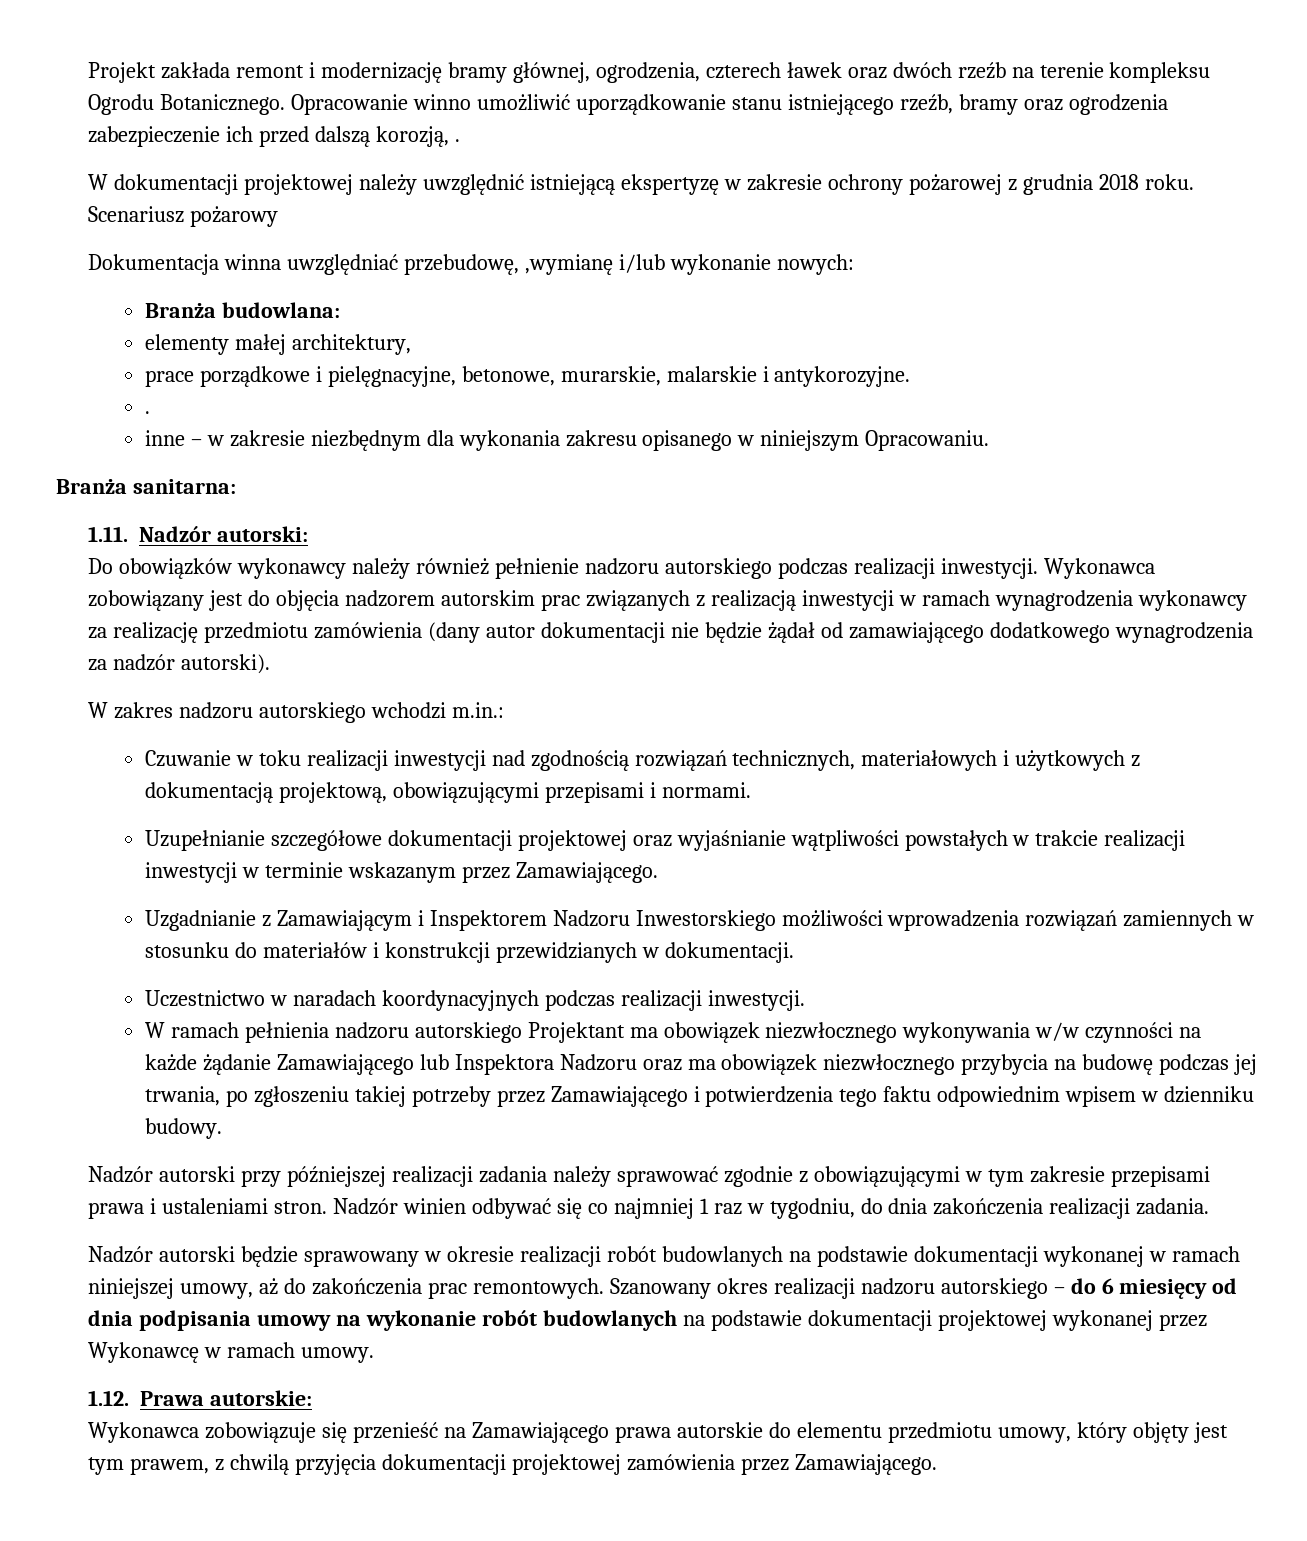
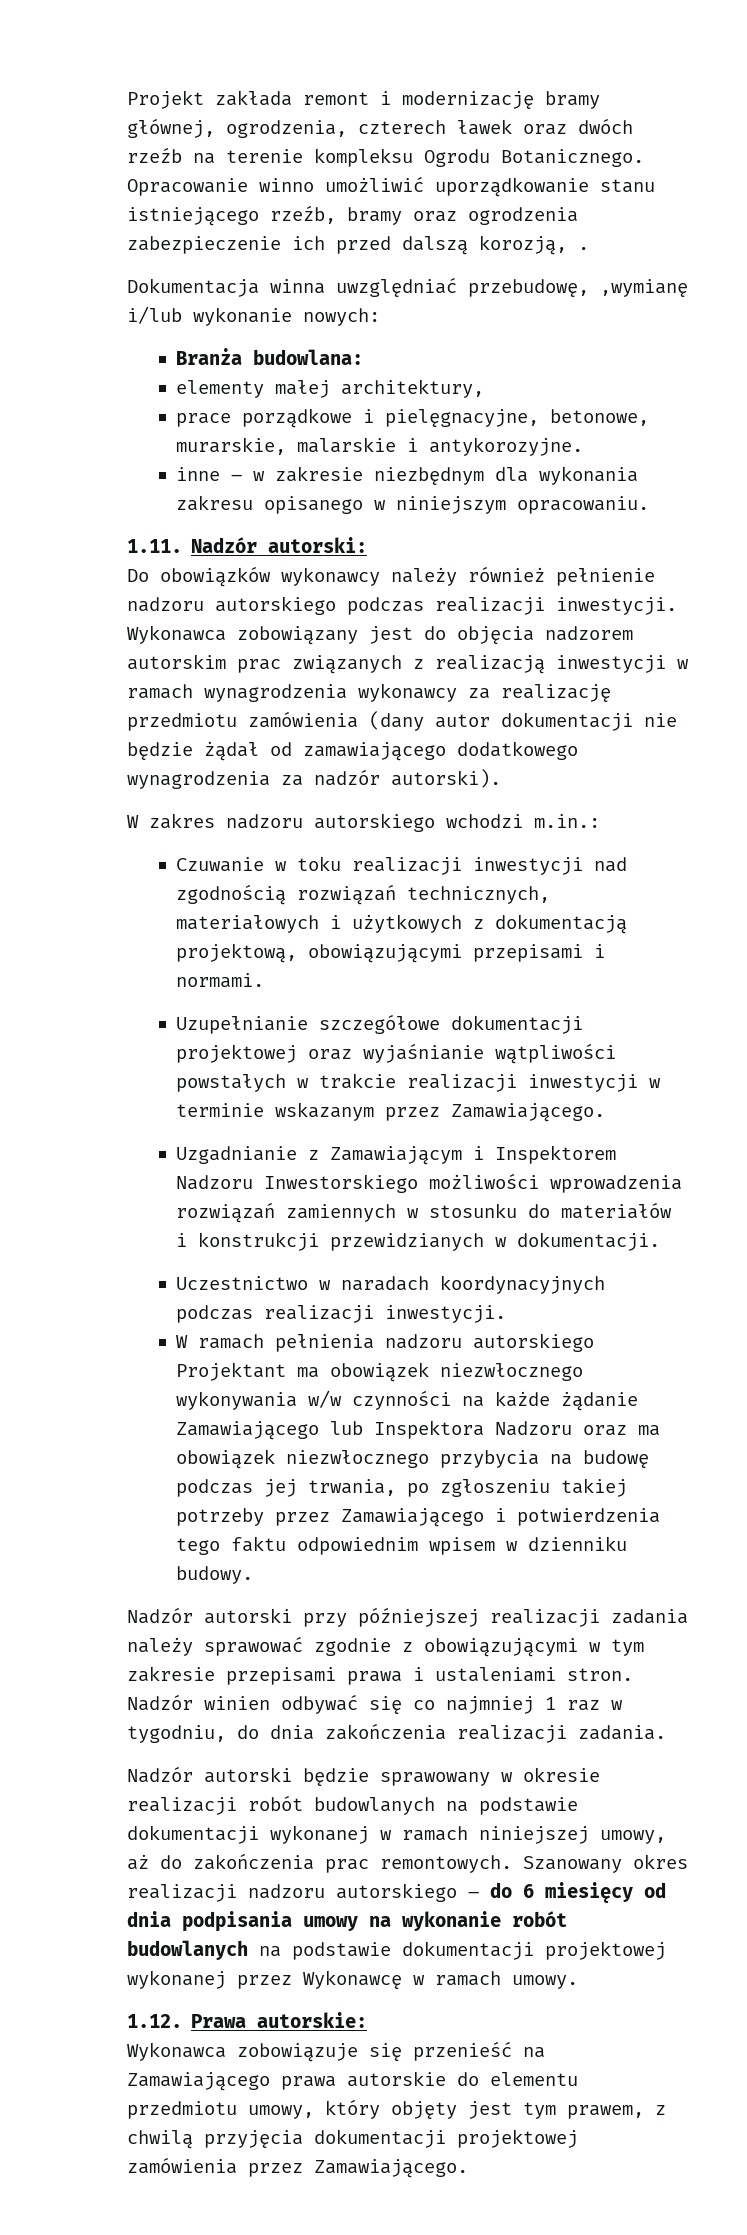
[88,174,1194,195] [88,206,279,227] // W dokumentacji projektowej należy uwzględnić istniejącą ekspertyzę w zakresie ochrony pożarowej z grudnia 2018 roku. Scenariusz pożarowy -> (590, 248) none
[144,411,150,414] // . -> (583, 446) none
[865,430,990,451] [56,479,236,494] Opracowaniu. // Branża sanitarna: -> [516,496,649,514] opracowaniu.

